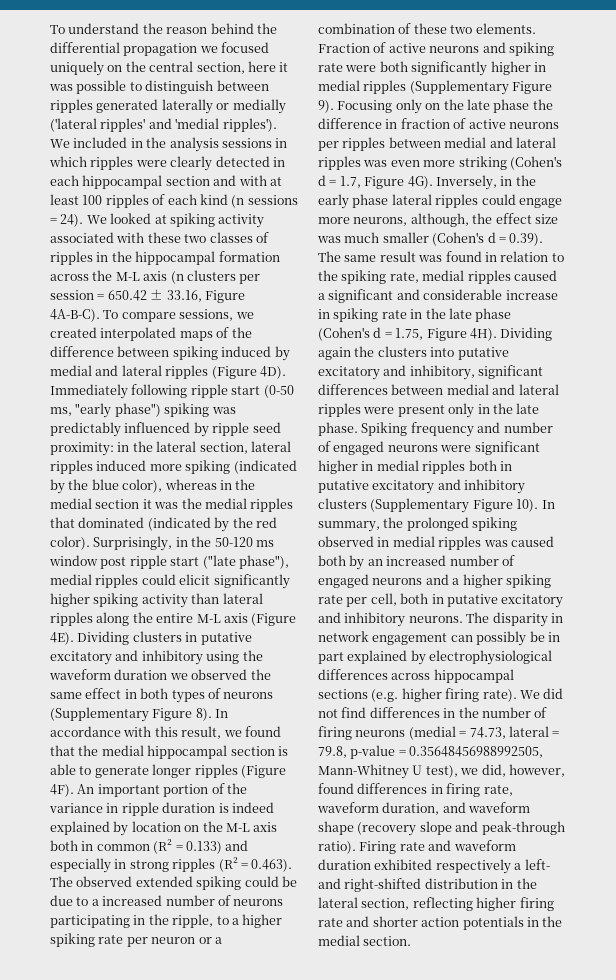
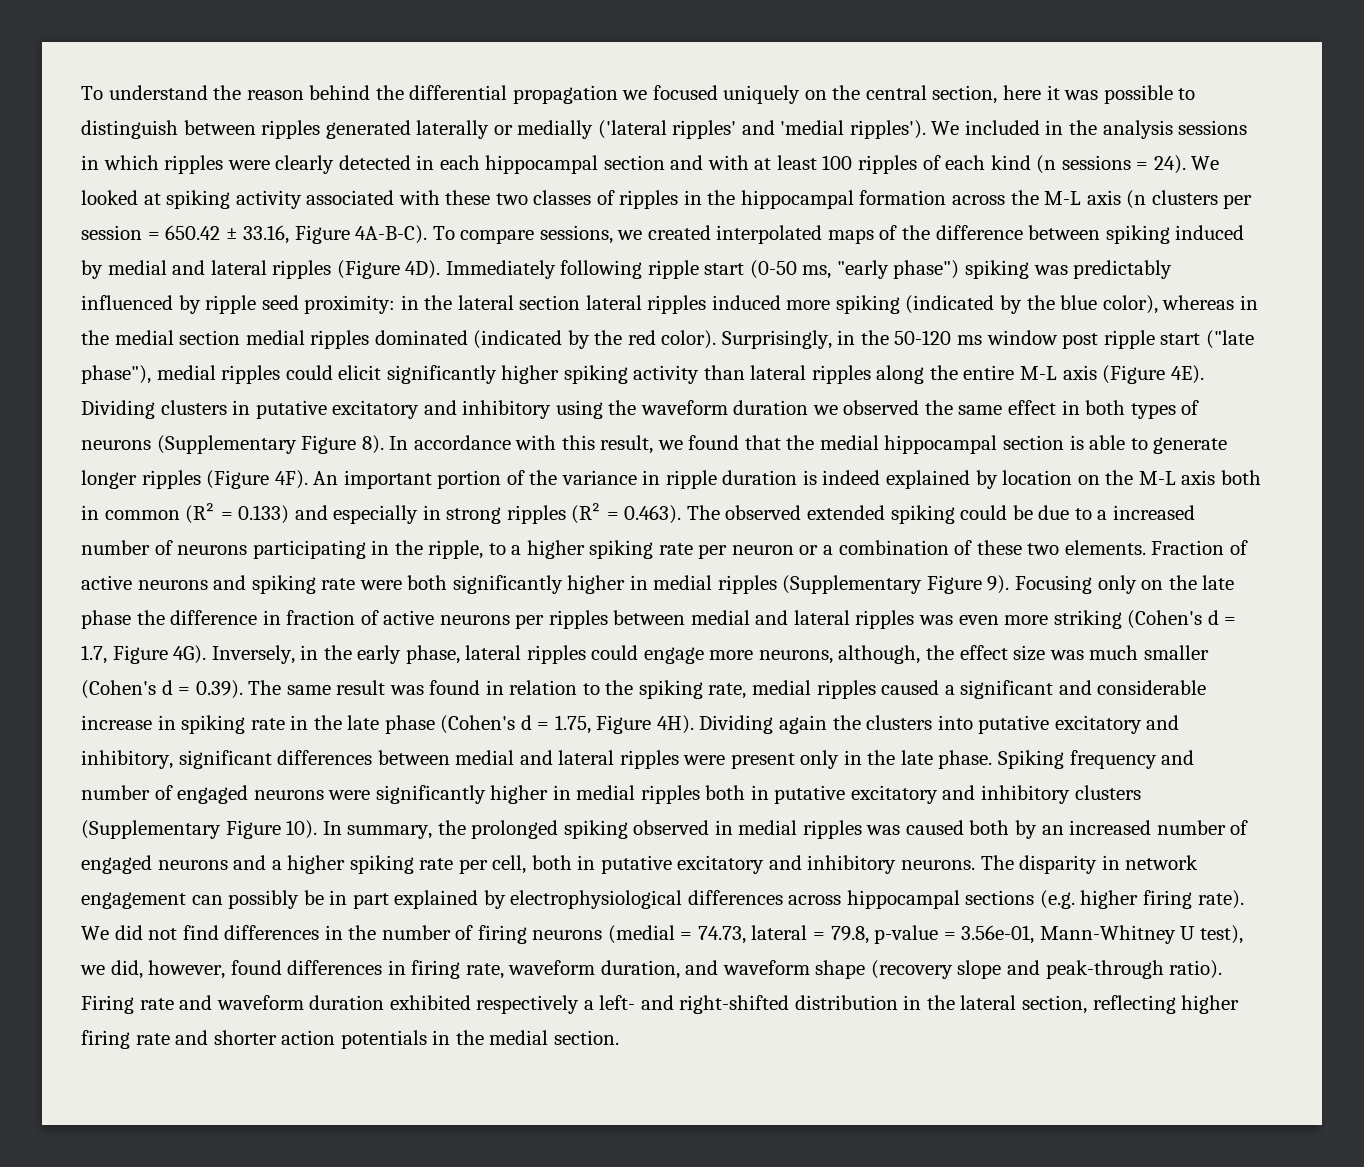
[199,442,248,454] section, -> [519,295,581,310] section
[142,498,294,512] [50,517,75,528] it was the medial ripples that -> [245,330,370,349] medial ripples
[352,194,389,208] phase -> [405,645,460,664] phase,
[474,441,540,455] significant -> [375,785,486,804] significantly
[409,746,544,758] 0.35648456988992505, -> [961,925,1035,944] 3.56e-01,

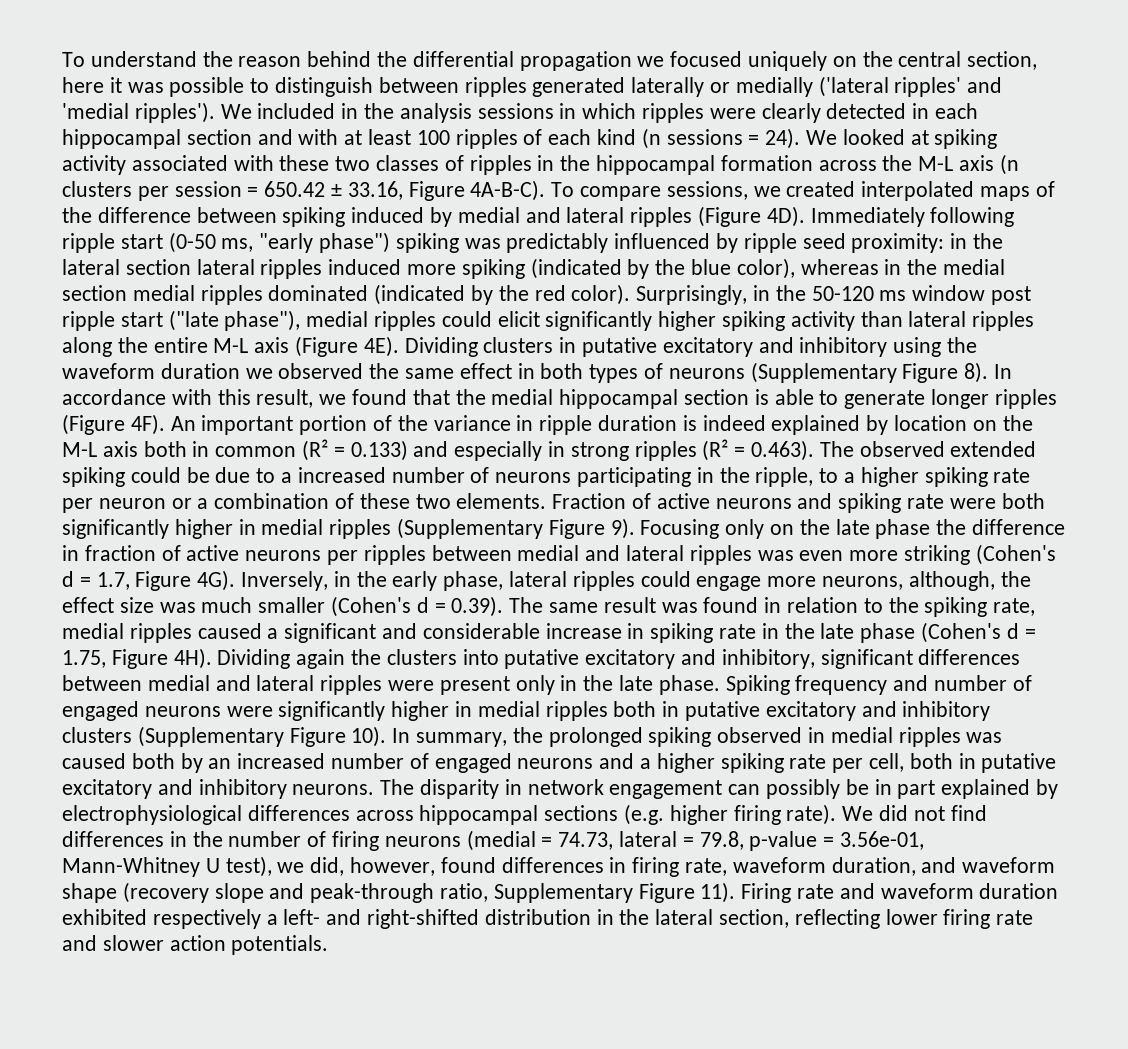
[1169,960,1223,979] ratio). -> [440,882,736,903] ratio, Supplementary Figure 11).
[1181,995,1240,1014] higher -> [885,909,938,925] lower
[213,1030,619,1049] shorter action potentials in the medial section. -> [102,935,329,955] slower action potentials.

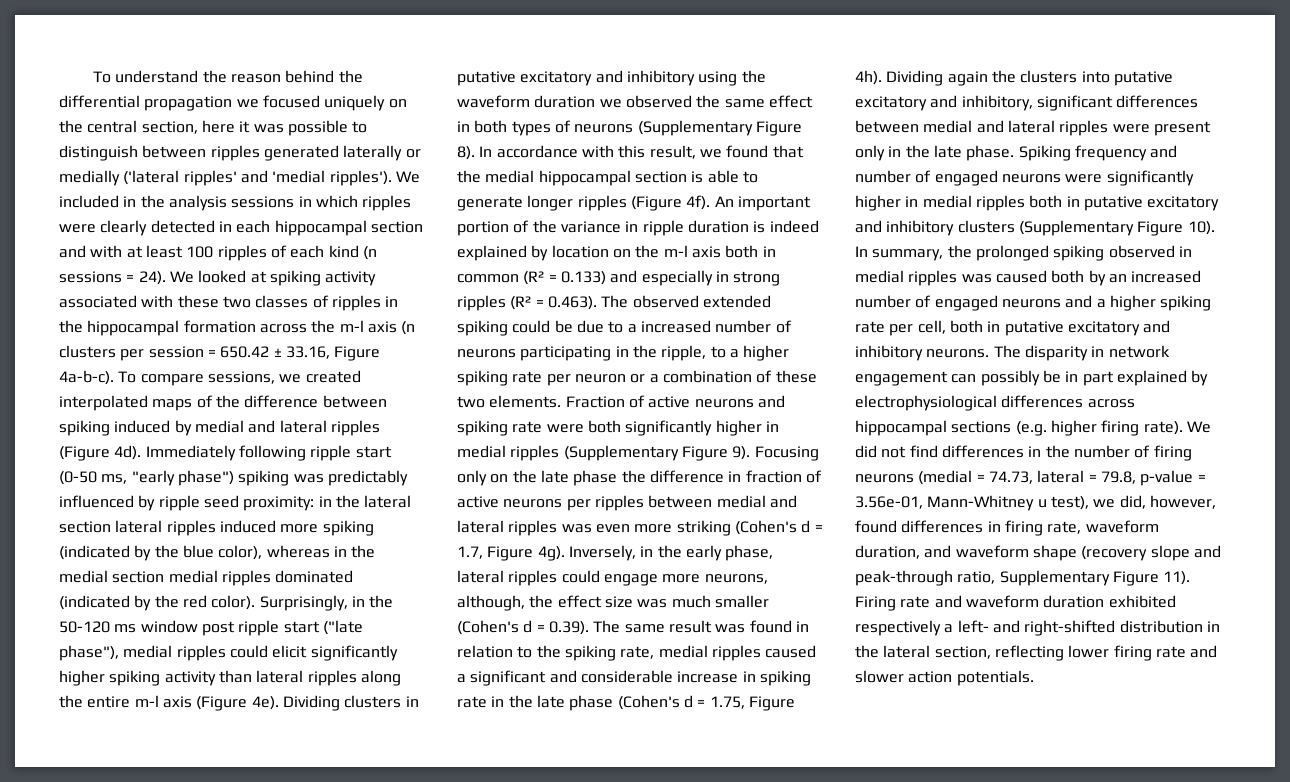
[918,156,954,171] M-L -> [339,320,364,332] m-l
[470,180,546,201] 4A-B-C). -> [59,370,114,385] 4a-b-c).
[766,206,805,227] 4D). -> [114,445,142,460] 4d).
[213,338,249,353] M-L -> [134,695,159,707] m-l
[363,336,399,357] 4E). -> [251,696,279,710] 4e).
[130,414,165,435] 4F). -> [686,195,711,210] 4f).
[62,442,97,457] M-L -> [663,245,688,257] m-l
[197,570,236,591] 4G). -> [537,546,565,561] 4g).
[173,648,212,669] 4H). -> [855,70,882,85] 4h).
[205,858,220,873] U -> [1037,499,1047,508] u

